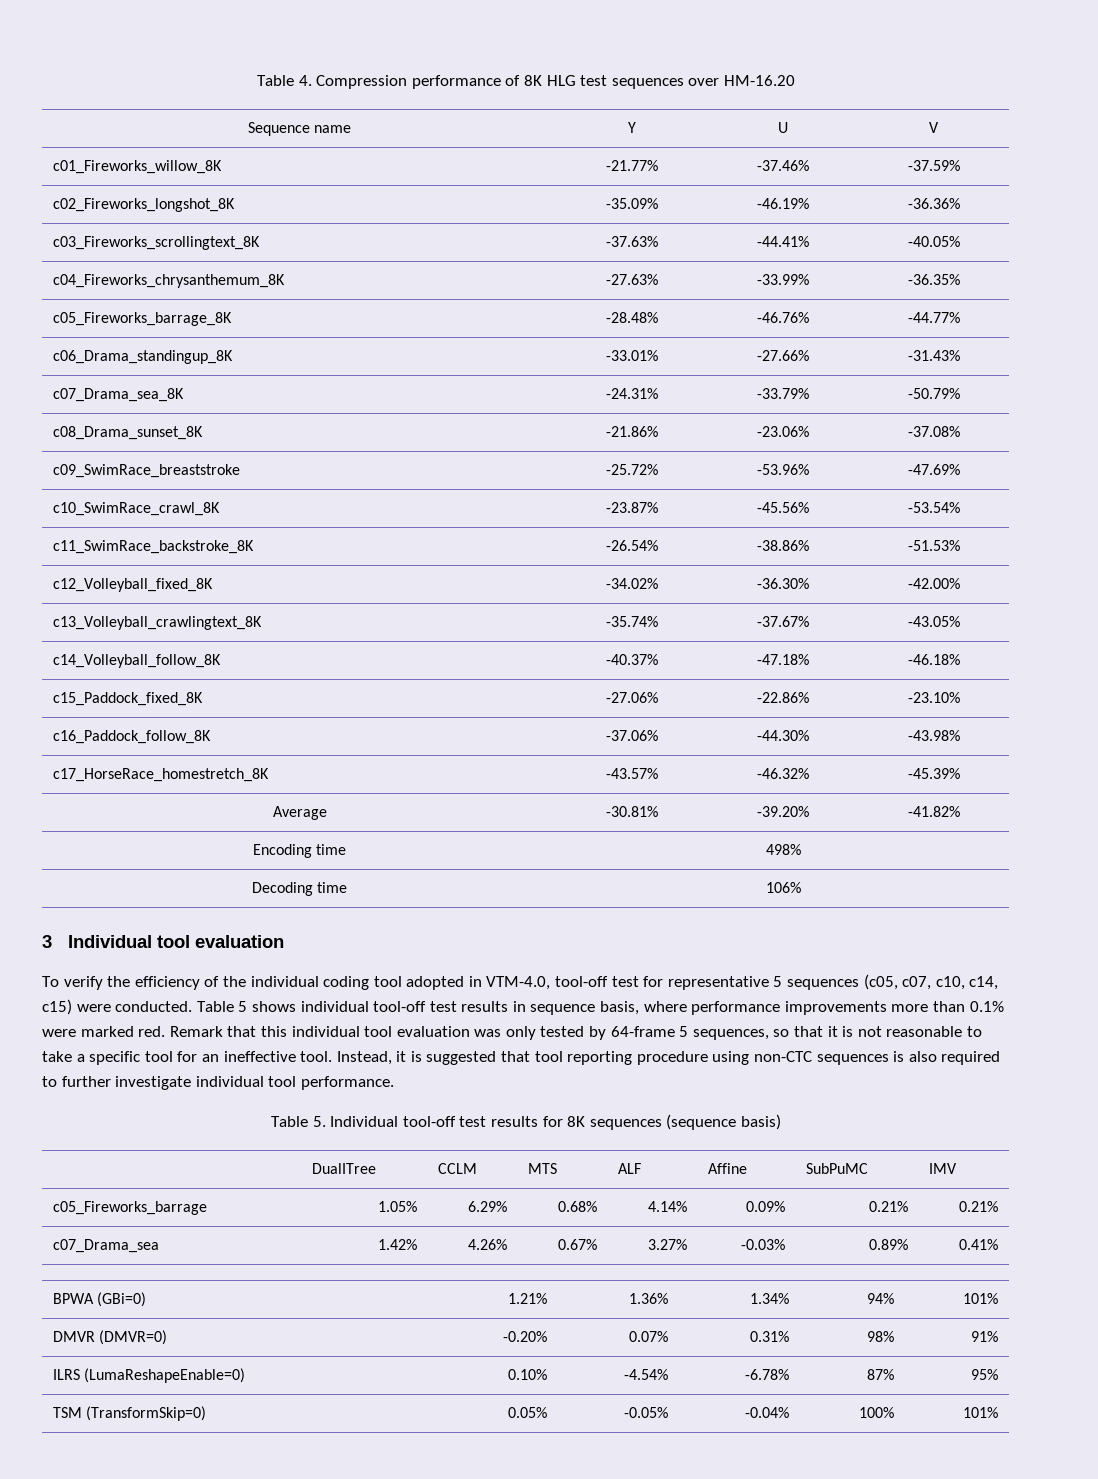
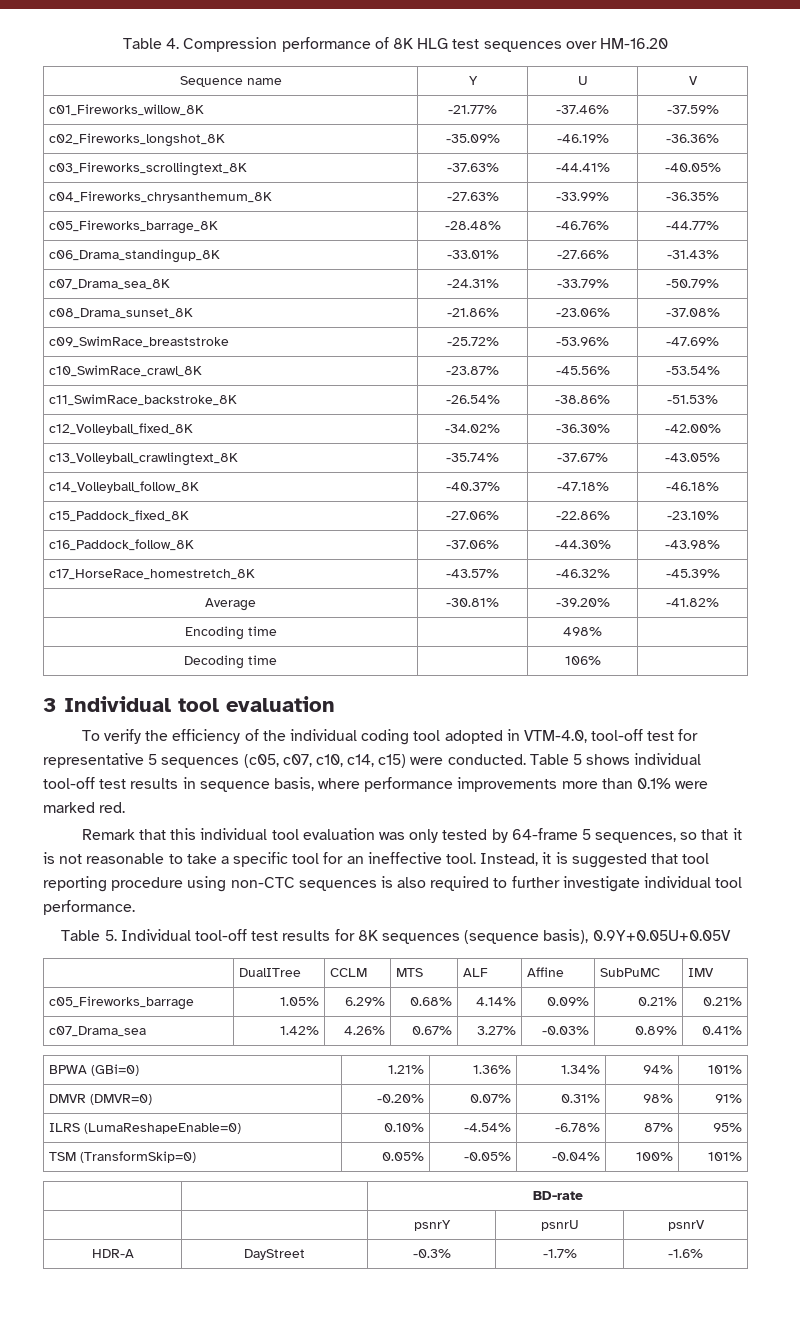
(166, 1031) none -> (126, 807) //
[740,1114,781,1130] basis) -> [543,929,731,944] basis), 0.9Y+0.05U+0.05V
(999, 1412) none -> [532,1191,583,1200] [413,1220,451,1231] [540,1220,579,1231] [667,1220,705,1231] [91,1249,134,1258] [244,1249,305,1260] [412,1249,451,1258] [542,1249,577,1258] [668,1249,703,1258] // | | BD-rate // | | psnrY | psnrU | psnrV // HDR-A | DayStreet | -0.3% | -1.7% | -1.6%

